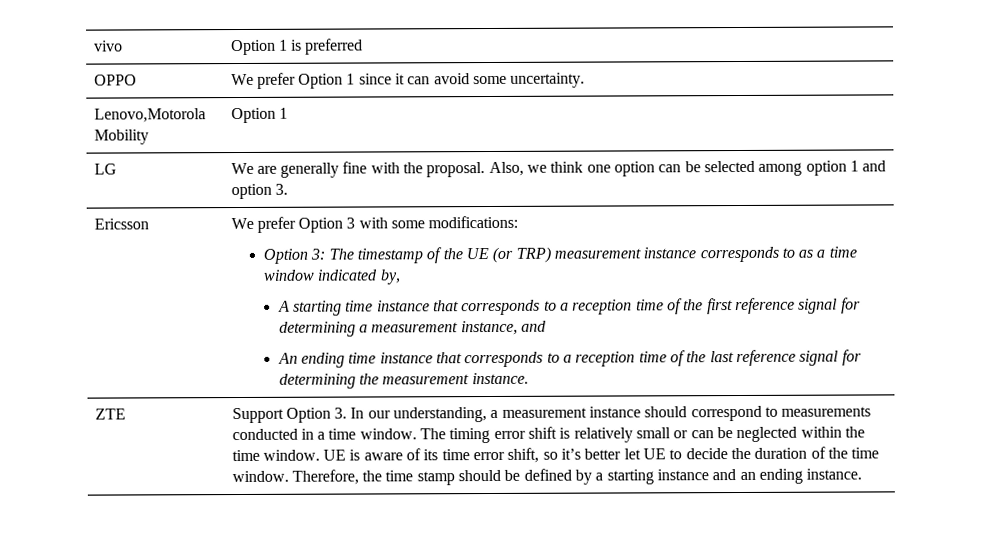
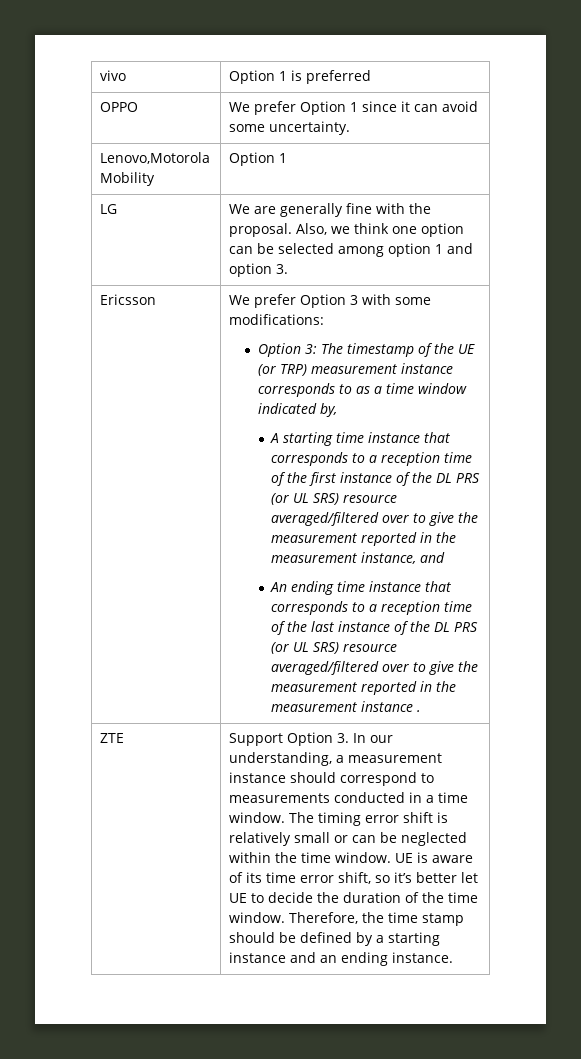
[735,297,861,315] [278,321,369,337] reference signal for determining a -> [340,472,481,486] [271,493,398,505] [271,512,479,526] [271,532,457,546] instance of the DL PRS (or UL SRS) resource averaged/filtered over to give the measurement reported in the
[736,349,862,367] [278,372,529,389] reference signal for determining the measurement instance. -> [338,621,479,635] [271,642,398,654] [271,661,479,675] [271,681,457,695] [271,701,422,712] instance of the DL PRS (or UL SRS) resource averaged/filtered over to give the measurement reported in the measurement instance .

